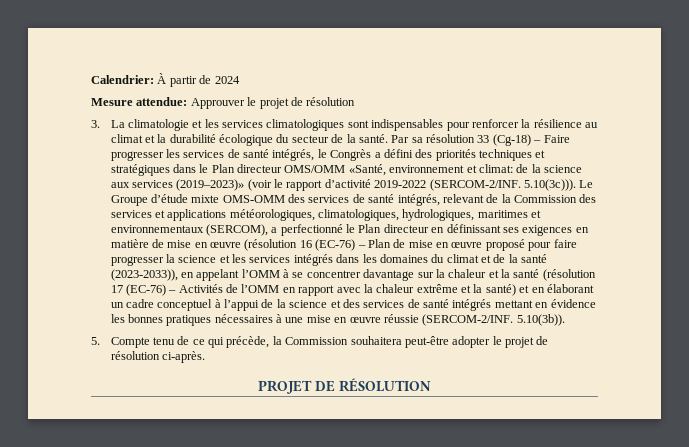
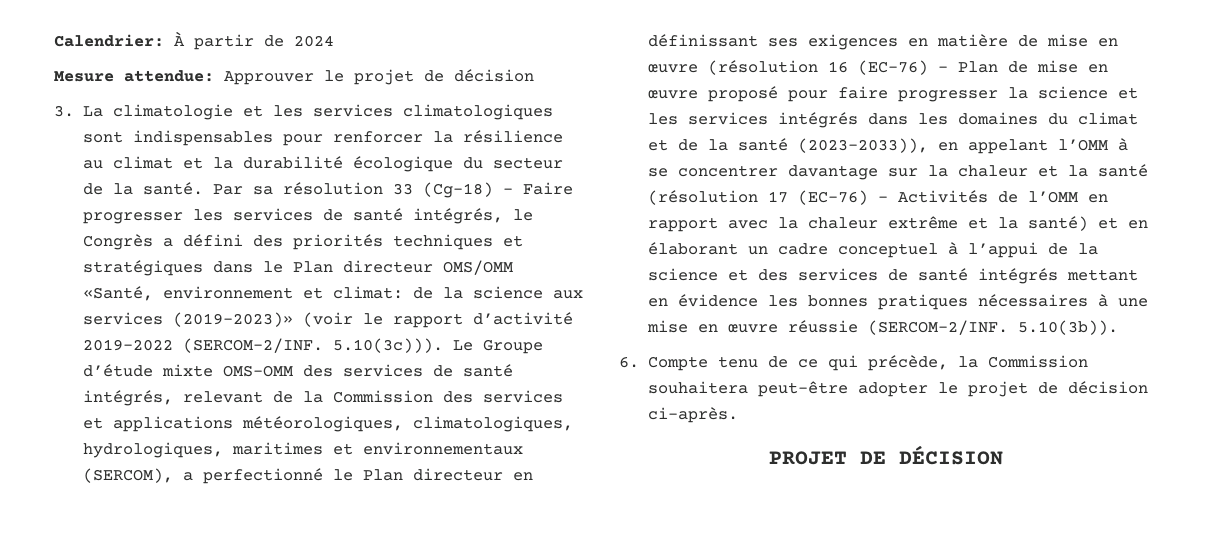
[306,97,356,106] résolution -> [454,69,534,82] décision
[91,337,100,345] 5. -> [619,356,639,368] 6.
[110,351,160,360] résolution -> [1067,381,1148,394] décision
[339,378,431,392] RÉSOLUTION -> [899,445,1003,465] DÉCISION

